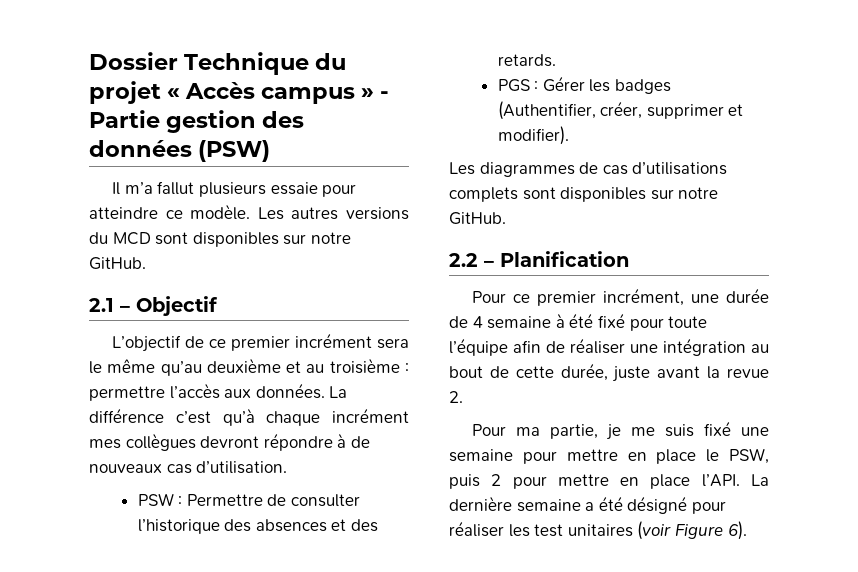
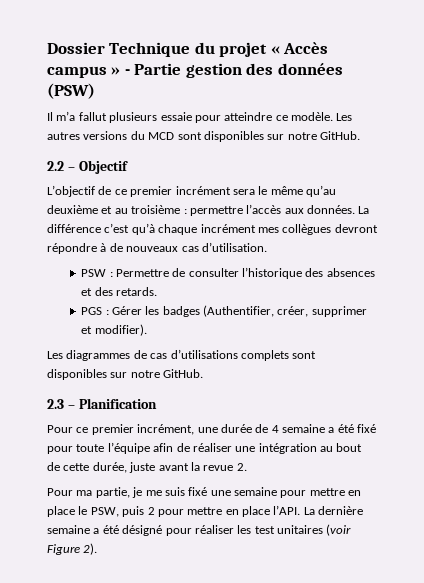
[89,298,114,312] 2.1 -> [47,161,64,171] 2.2
[449,253,478,267] 2.2 -> [47,399,64,409] 2.3
[555,313,565,328] à -> [328,427,335,433] a
[727,521,747,540] 6). -> [83,543,98,555] 2).

